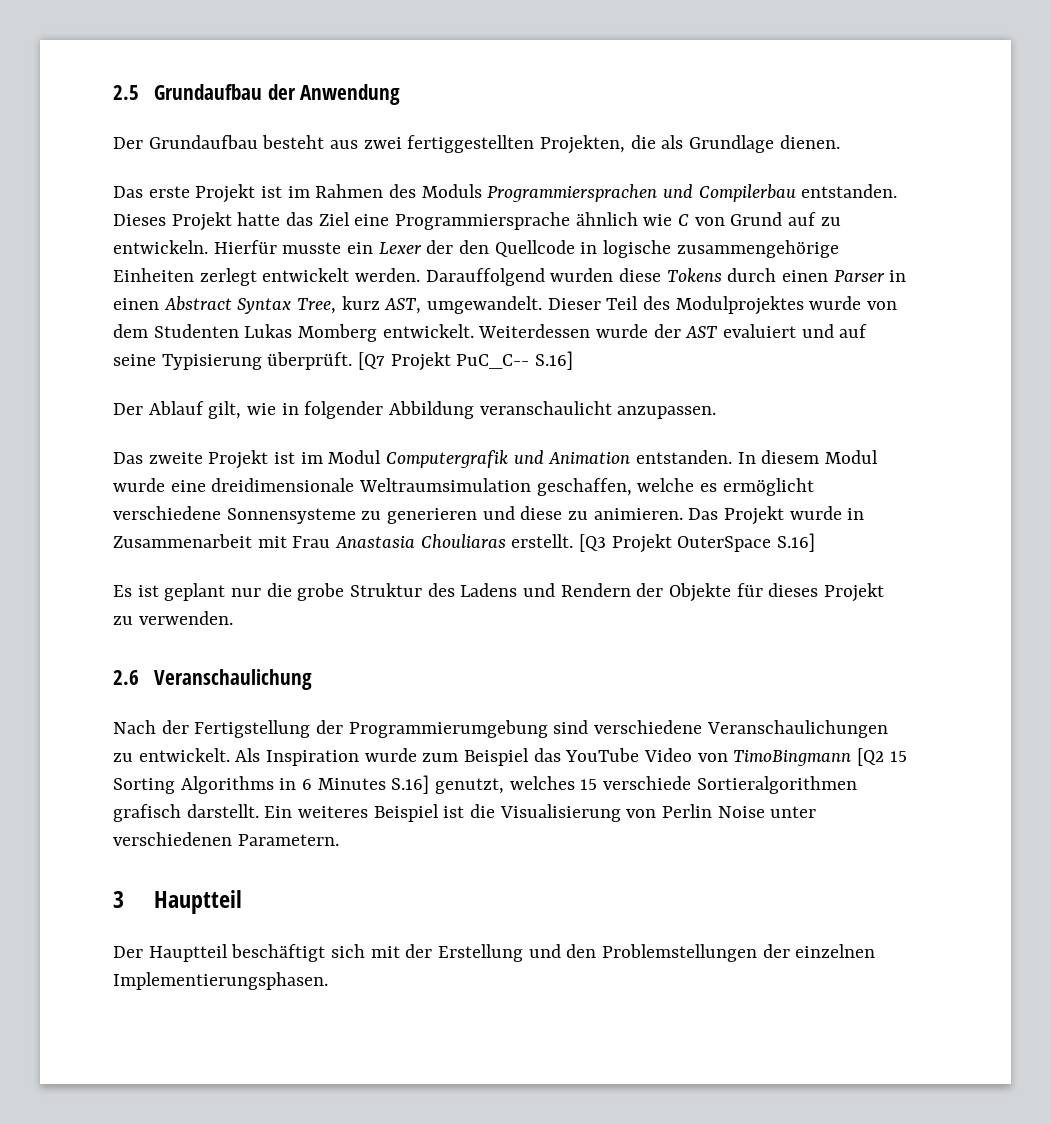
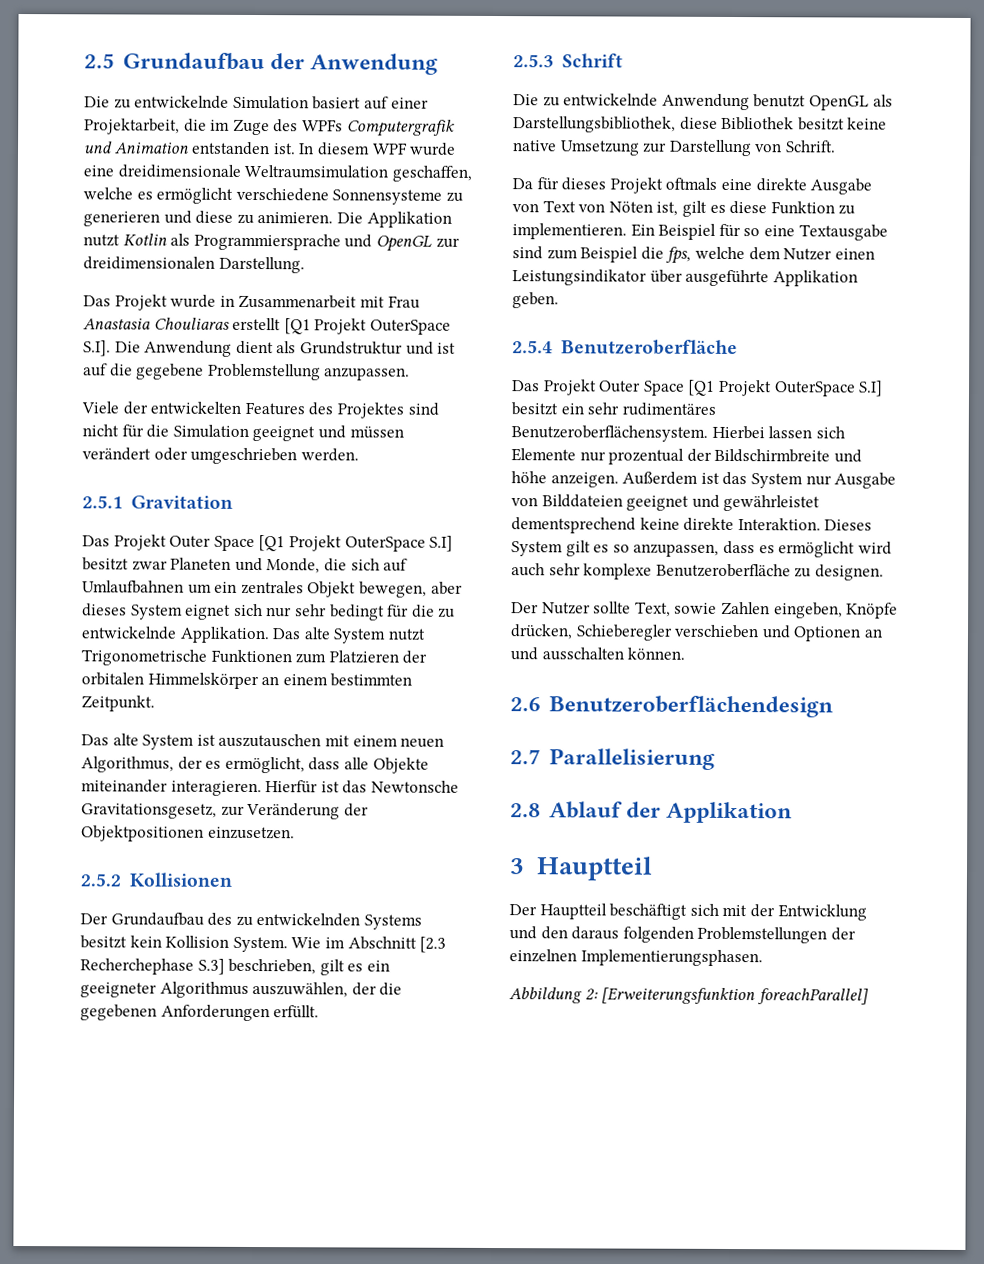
[113,135,840,154] [113,184,898,203] [113,212,841,231] [113,240,839,258] [113,268,907,286] [113,296,898,315] [113,324,868,342] [113,351,574,371] [113,401,717,419] [113,450,382,469] Der Grundaufbau besteht aus zwei fertiggestellten Projekten, die als Grundlage dienen. // Das erste Projekt ist im Rahmen des Moduls Programmiersprachen und Compilerbau entstanden. Dieses Projekt hatte das Ziel eine Programmiersprache ähnlich wie C von Grund auf zu entwickeln. Hierfür musste ein Lexer der den Quellcode in logische zusammengehörige Einheiten zerlegt entwickelt werden. Darauffolgend wurden diese Tokens durch einen Parser in einen Abstract Syntax Tree, kurz AST, umgewandelt. Dieser Teil des Modulprojektes wurde von dem Studenten Lukas Momberg entwickelt. Weiterdessen wurde der AST evaluiert und auf seine Typisierung überprüft. [Q7 Projekt PuC_C-- S.16] // Der Ablauf gilt, wie in folgender Abbildung veranschaulicht anzupassen. // Das zweite Projekt ist im Modul -> [84,95,429,110] [84,118,343,136] Die zu entwickelnde Simulation basiert auf einer Projektarbeit, die im Zuge des WPFs
[636,450,733,464] entstanden. -> [191,141,296,156] entstanden ist.
[825,450,879,464] Modul -> [371,142,408,155] WPF
(683, 514) none -> [336,211,452,228] [83,233,460,252] [83,256,305,274] Die Applikation nutzt Kotlin als Programmiersprache und OpenGL zur dreidimensionalen Darstellung. //
[511,533,816,553] [113,583,885,602] [113,611,233,625] [113,669,313,690] [113,720,888,738] [113,748,907,766] [113,775,857,794] [113,804,817,822] [113,832,339,846] erstellt. [Q3 Projekt OuterSpace S.16] // Es ist geplant nur die grobe Struktur des Ladens und Rendern der Objekte für dieses Projekt zu verwenden. // 2.6 Veranschaulichung // Nach der Fertigstellung der Programmierumgebung sind verschiedene Veranschaulichungen zu entwickelt. Als Inspiration wurde zum Beispiel das YouTube Video von TimoBingmann [Q2 15 Sorting Algorithms in 6 Minutes S.16] genutzt, welches 15 verschiede Sortieralgorithmen grafisch darstellt. Ein weiteres Beispiel ist die Visualisierung von Perlin Noise unter verschiedenen Parametern. -> [232,317,451,335] [83,340,457,357] [83,363,411,381] [81,401,439,419] [82,424,404,442] [82,447,359,465] [82,495,233,509] [82,534,454,552] [82,557,409,574] [82,580,463,598] [82,603,456,621] [81,626,426,644] [81,649,428,666] [81,672,413,690] [81,695,155,712] [81,733,445,750] [81,756,429,774] [81,779,459,797] [81,802,369,820] [81,825,295,842] [80,872,232,887] [80,912,422,930] [80,935,447,953] [80,958,390,976] [80,981,403,998] [80,1004,320,1022] [513,53,623,68] [513,93,893,111] [513,116,888,133] [513,139,836,157] [512,177,873,195] [512,200,856,217] [512,223,888,241] [512,246,875,264] [512,269,858,287] [512,292,559,309] [512,339,738,356] [512,379,884,397] [511,402,716,416] [511,425,845,442] [511,448,862,465] [511,471,897,489] [511,494,821,512] [511,517,873,534] [511,540,892,558] [511,563,884,581] [511,601,899,619] [510,624,883,642] [510,647,686,661] [510,695,833,718] [510,748,715,770] [510,801,792,824] erstellt [Q1 Projekt OuterSpace S.I]. Die Anwendung dient als Grundstruktur und ist auf die gegebene Problemstellung anzupassen. // Viele der entwickelten Features des Projektes sind nicht für die Simulation geeignet und müssen verändert oder umgeschrieben werden. // 2.5.1 Gravitation // Das Projekt Outer Space [Q1 Projekt OuterSpace S.I] besitzt zwar Planeten und Monde, die sich auf Umlaufbahnen um ein zentrales Objekt bewegen, aber dieses System eignet sich nur sehr bedingt für die zu entwickelnde Applikation. Das alte System nutzt Trigonometrische Funktionen zum Platzieren der orbitalen Himmelskörper an einem bestimmten Zeitpunkt. // Das alte System ist auszutauschen mit einem neuen Algorithmus, der es ermöglicht, dass alle Objekte miteinander interagieren. Hierfür ist das Newtonsche Gravitationsgesetz, zur Veränderung der Objektpositionen einzusetzen. // 2.5.2 Kollisionen // Der Grundaufbau des zu entwickelnden Systems besitzt kein Kollision System. Wie im Abschnitt [2.3 Recherchephase S.3] beschrieben, gilt es ein geeigneter Algorithmus auszuwählen, der die gegebenen Anforderungen erfüllt. // 2.5.3 Schrift // Die zu entwickelnde Anwendung benutzt OpenGL als Darstellungsbibliothek, diese Bibliothek besitzt keine native Umsetzung zur Darstellung von Schrift. // Da für dieses Projekt oftmals eine direkte Ausgabe von Text von Nöten ist, gilt es diese Funktion zu implementieren. Ein Beispiel für so eine Textausgabe sind zum Beispiel die fps, welche dem Nutzer einen Leistungsindikator über ausgeführte Applikation geben. // 2.5.4 Benutzeroberfläche // Das Projekt Outer Space [Q1 Projekt OuterSpace S.I] besitzt ein sehr rudimentäres Benutzeroberflächensystem. Hierbei lassen sich Elemente nur prozentual der Bildschirmbreite und höhe anzeigen. Außerdem ist das System nur Ausgabe von Bilddateien geeignet und gewährleistet dementsprechend keine direkte Interaktion. Dieses System gilt es so anzupassen, dass es ermöglicht wird auch sehr komplexe Benutzeroberfläche zu designen. // Der Nutzer sollte Text, sowie Zahlen eingeben, Knöpfe drücken, Schieberegler verschieben und Optionen an und ausschalten können. // 2.6 Benutzeroberflächendesign // 2.7 Parallelisierung // 2.8 Ablauf der Applikation
[438,944,524,962] Erstellung -> [777,904,867,921] Entwicklung
(597, 951) none -> [571,926,694,943] daraus folgenden
(328, 981) none -> [509,987,869,1005] // Abbildung 2: [Erweiterungsfunktion foreachParallel]

